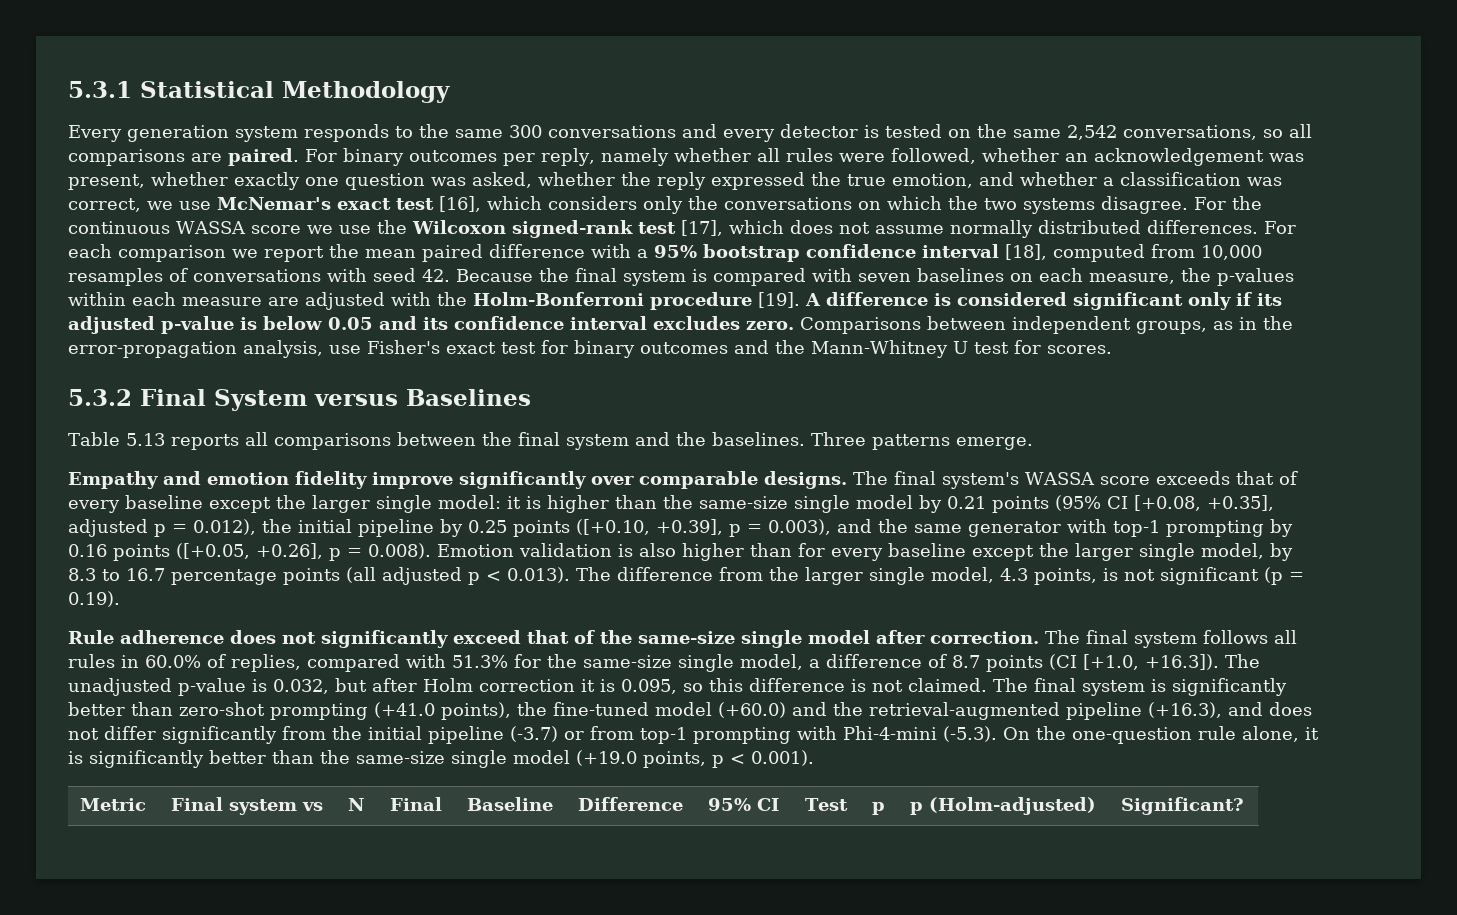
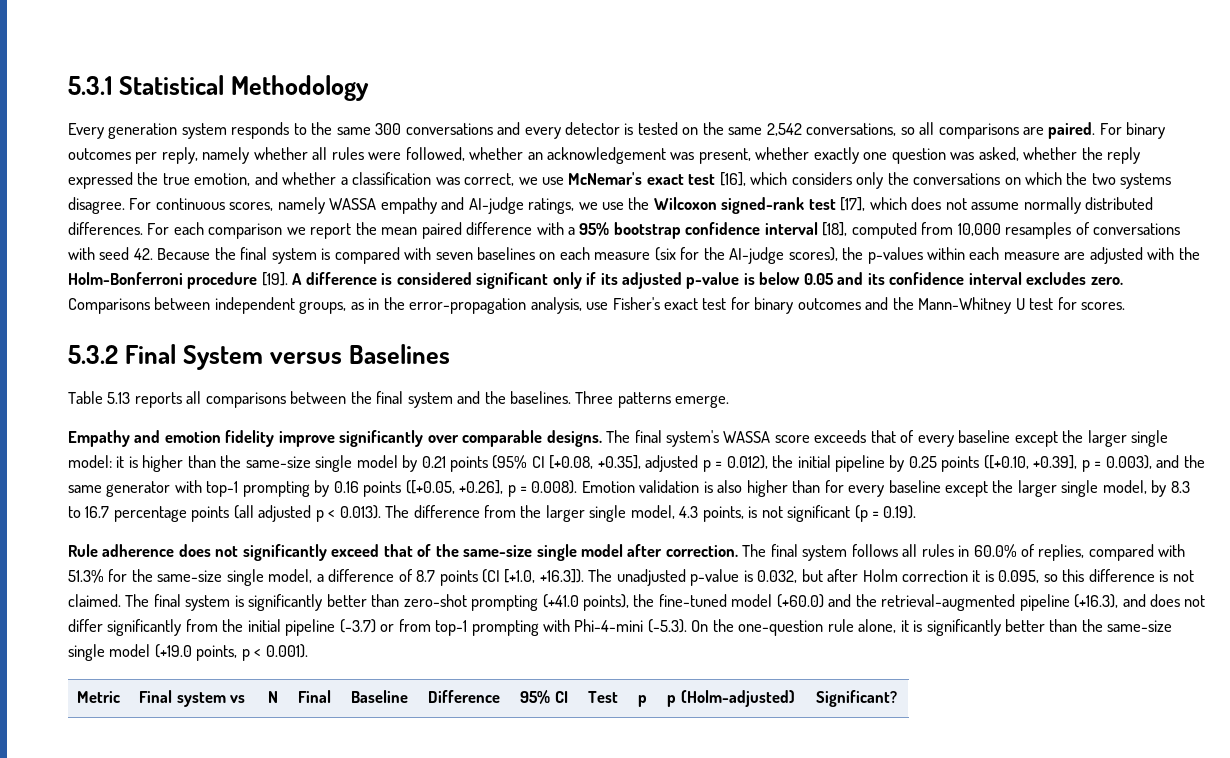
[1231,196,1262,210] [68,221,301,234] the continuous WASSA score -> [155,197,575,214] continuous scores, namely WASSA empathy and AI-judge ratings,
[1089,273,1175,284] measure, -> [594,247,838,264] measure (six for the AI-judge scores),

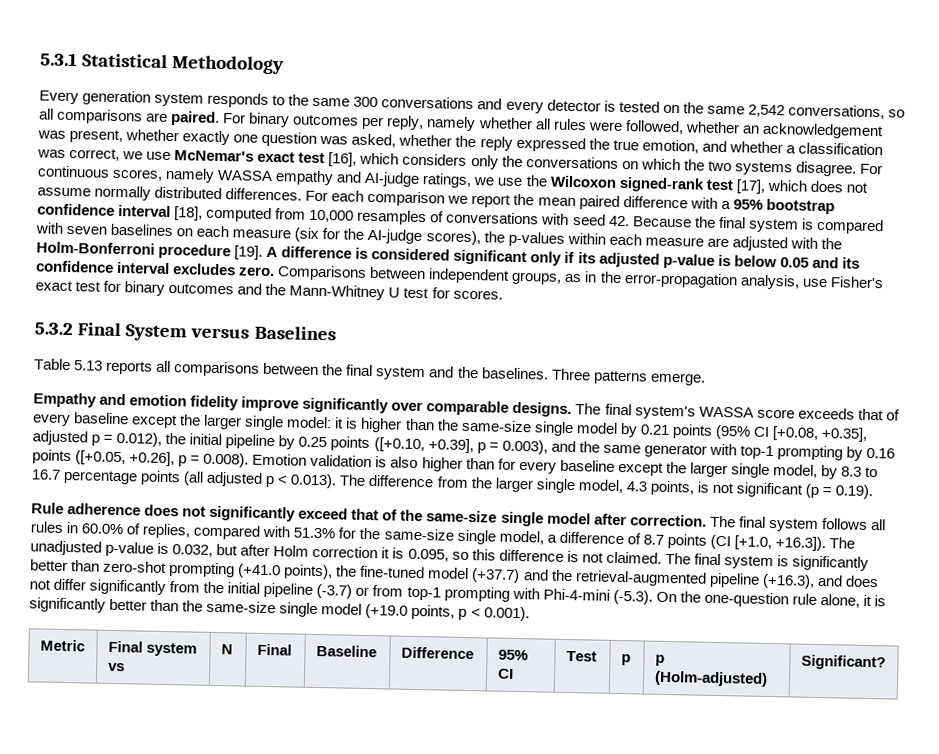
[776,594,824,608] (+60.0) -> [471,568,521,584] (+37.7)

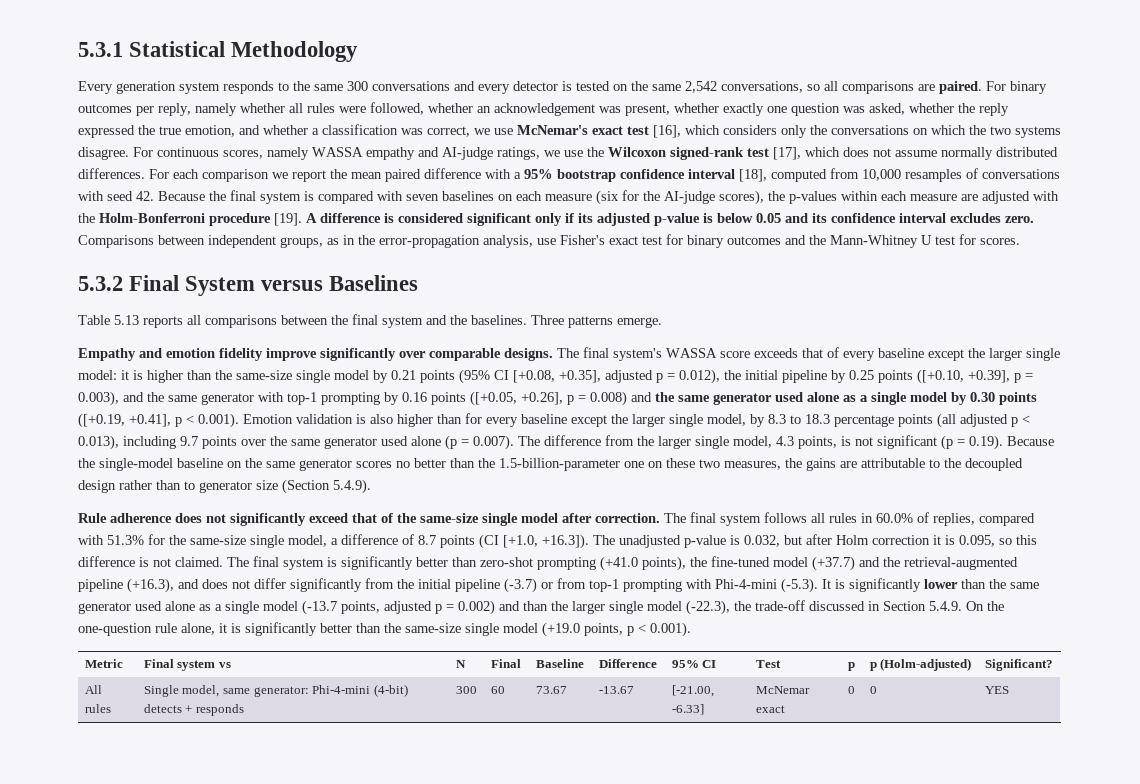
[203,452,250,468] 0.008). -> [590,391,1037,406] [78,413,239,428] 0.008) and the same generator used alone as a single model by 0.30 points ([+0.19, +0.41], p < 0.001).
[31,469,61,480] 16.7 -> [805,414,830,424] 18.3
[290,473,338,489] 0.013). -> [78,435,514,450] 0.013), including 9.7 points over the same generator used alone (p = 0.007).
(874, 492) none -> [1007,436,1054,446] [78,458,1023,471] [78,479,371,494] Because the single-model baseline on the same generator scores no better than the 1.5-billion-parameter one on these two measures, the gains are attributable to the decoupled design rather than to generator size (Section 5.4.9).
(653, 597) none -> [822,578,1039,592] [78,600,962,615] It is significantly lower than the same generator used alone as a single model (-13.7 points, adjusted p = 0.002) and than the larger single model (-22.3), the trade-off discussed in Section 5.4.9.
(886, 662) none -> [84,685,102,694] [84,704,111,713] [143,684,408,697] [143,704,245,716] [455,686,477,694] [490,686,505,694] [535,686,567,694] [598,686,634,694] [671,685,714,697] [671,704,704,715] [755,686,810,694] [755,705,785,713] [847,686,855,694] [869,686,877,694] [984,686,1009,694] // All rules | Single model, same generator: Phi-4-mini (4-bit) detects + responds | 300 | 60 | 73.67 | -13.67 | [-21.00, -6.33] | McNemar exact | 0 | 0 | YES

